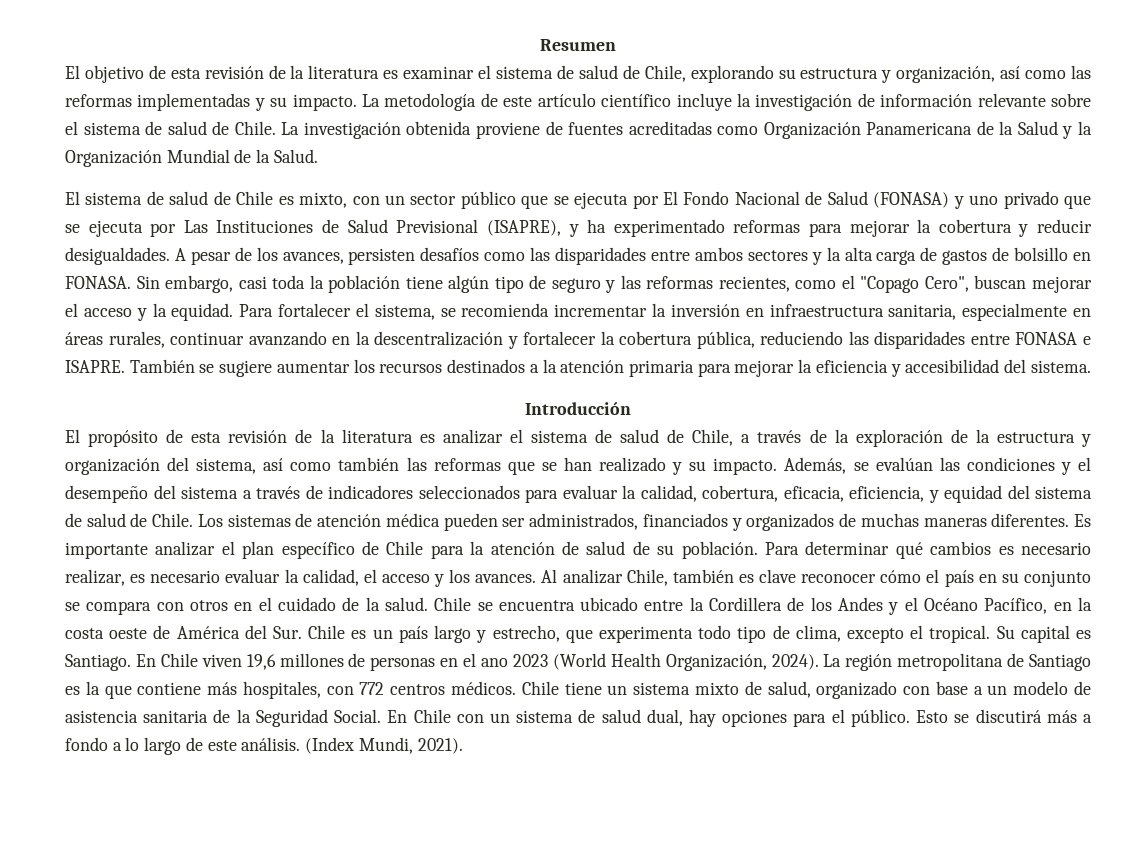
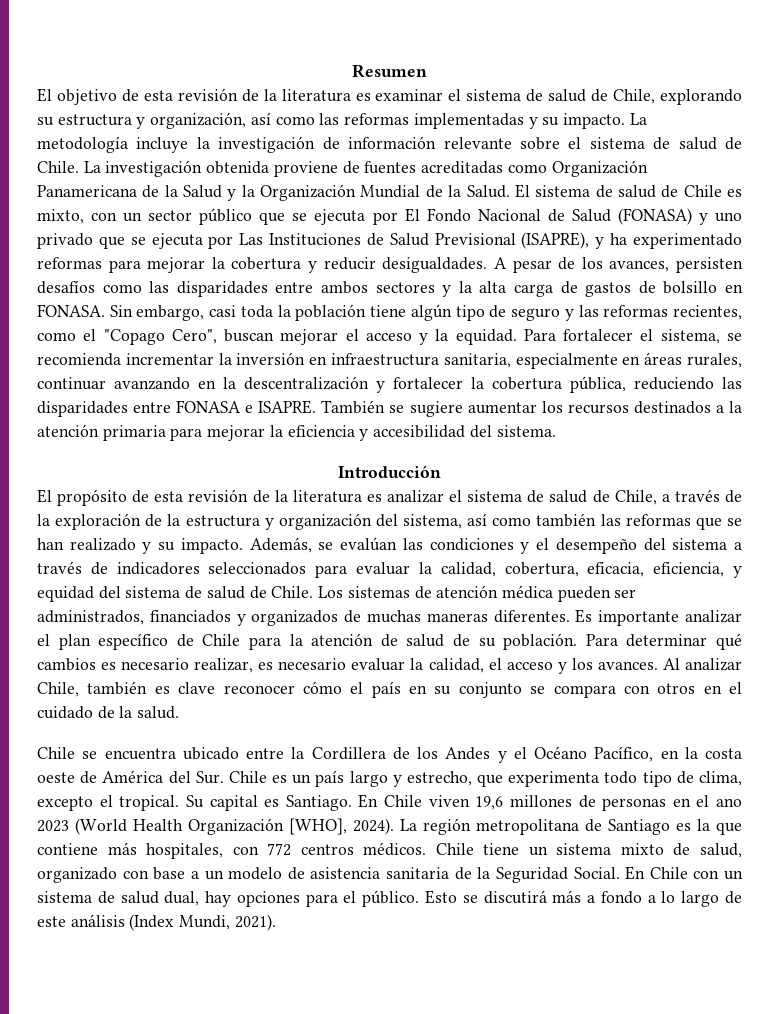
[480,93,672,107] de este artículo científico -> (128, 144) none
(318, 156) // -> (510, 191) none
(428, 604) none -> (180, 712) //
[665,654,767,671] Organización, -> [188,818,347,835] Organización [WHO],
[241,737,301,751] análisis. -> [70,914,125,927] análisis

